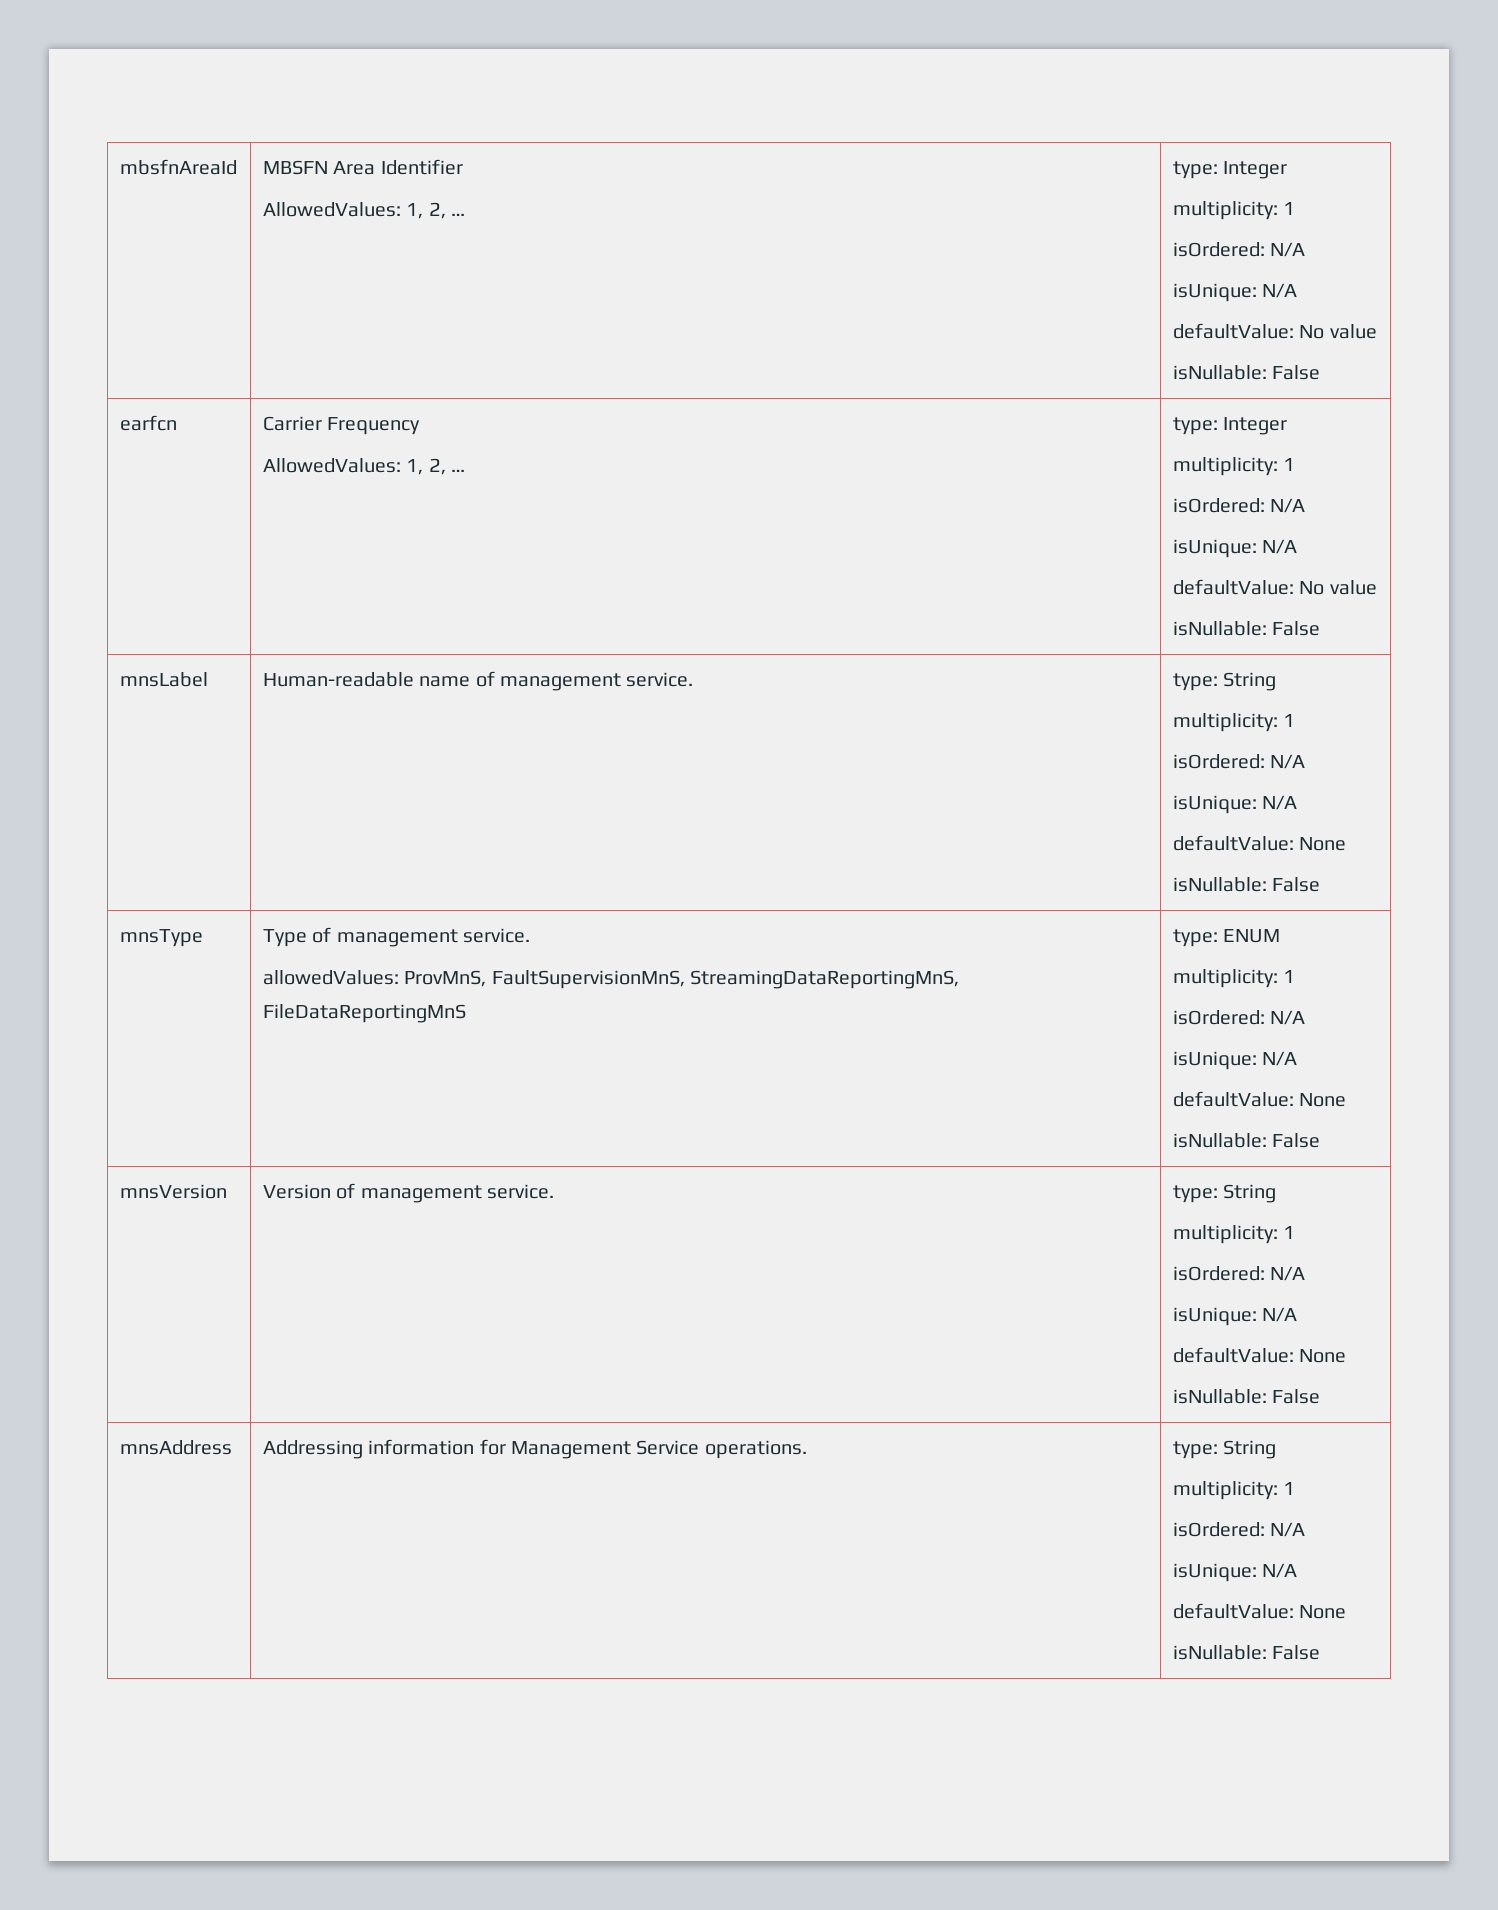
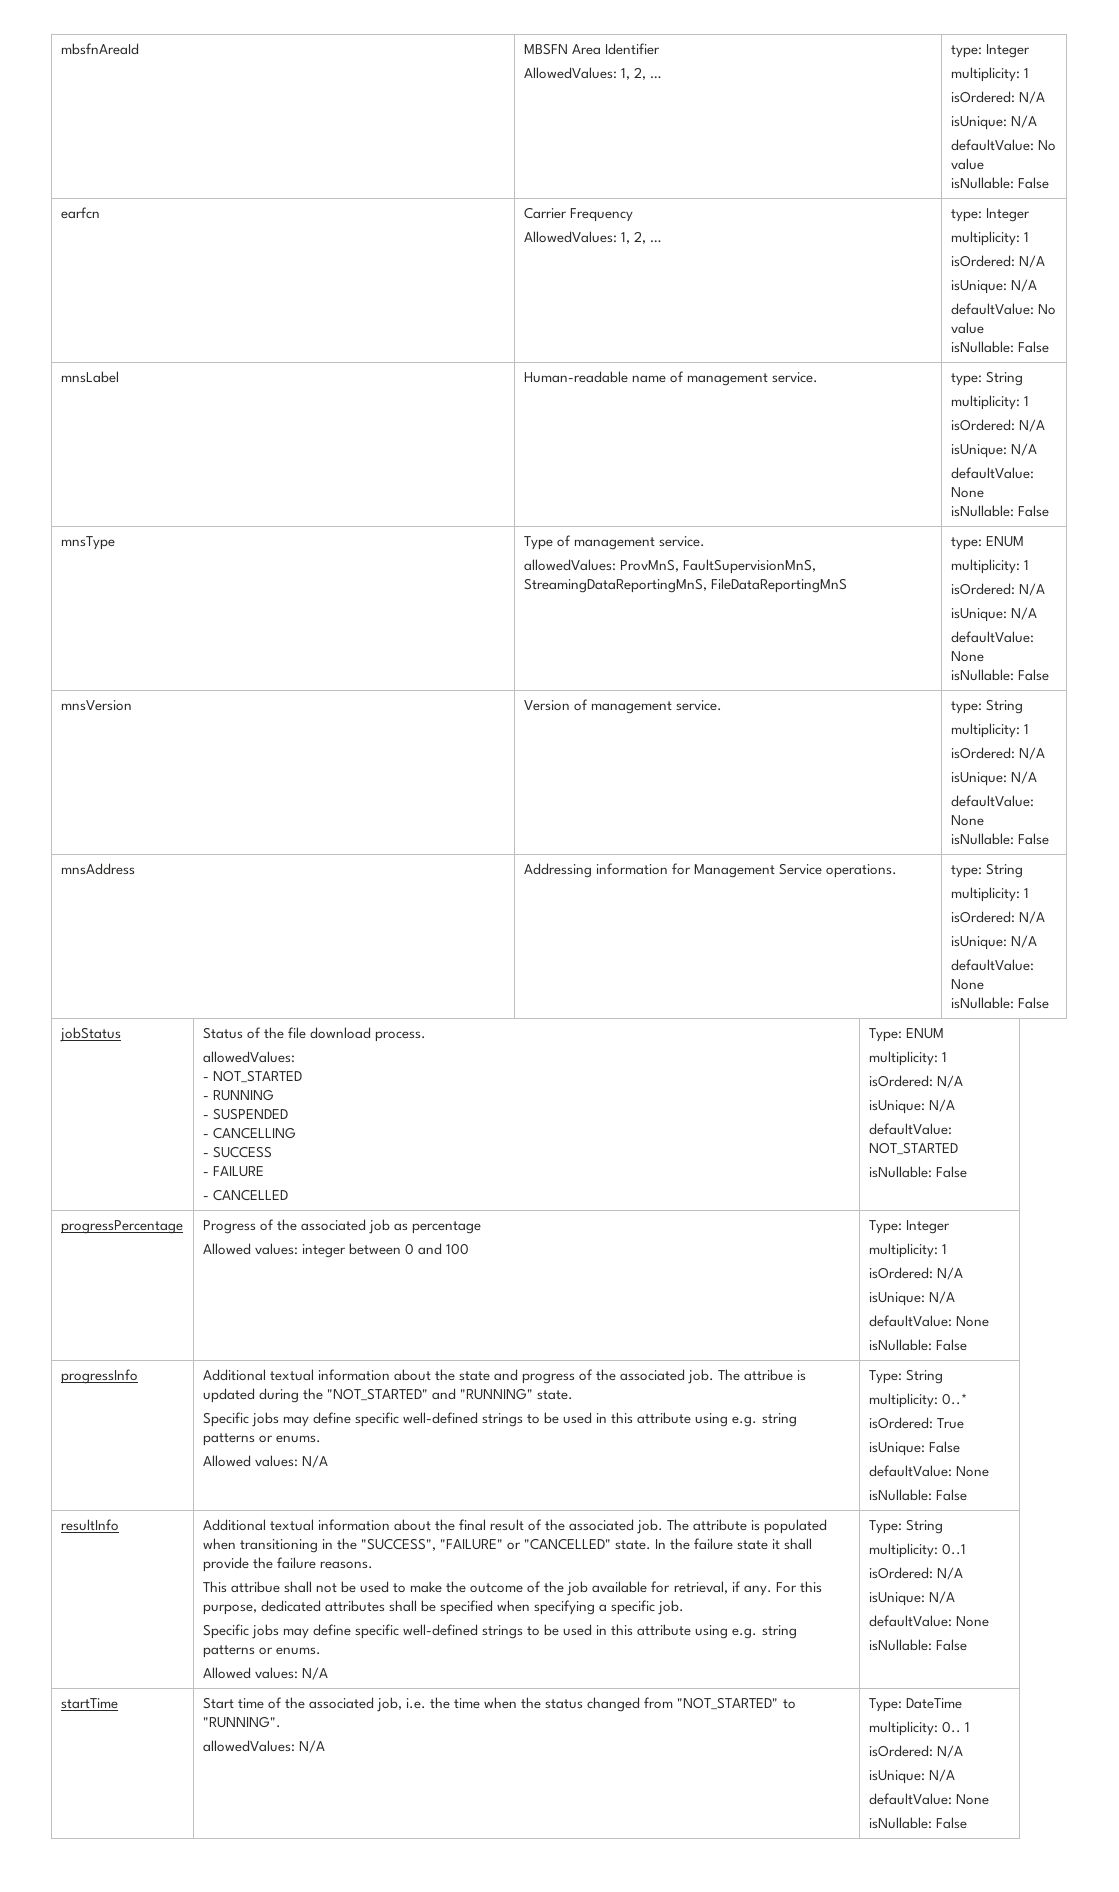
(1321, 1652) none -> [59,1027,121,1042] [202,1027,427,1042] [202,1051,295,1063] [202,1070,302,1083] [202,1089,274,1101] [202,1108,288,1120] [202,1127,296,1139] [202,1146,272,1158] [202,1166,264,1177] [202,1189,288,1201] [868,1028,944,1042] [868,1051,947,1066] [868,1075,963,1088] [868,1099,955,1114] [868,1123,952,1135] [868,1142,958,1155] [868,1166,967,1178] [60,1220,183,1234] [202,1219,482,1234] [202,1243,470,1258] [868,1220,950,1234] [868,1243,947,1258] [868,1267,963,1280] [868,1291,955,1306] [868,1315,989,1327] [868,1339,967,1351] [60,1369,138,1384] [202,1369,807,1384] [202,1388,574,1403] [202,1412,797,1427] [202,1433,321,1446] [202,1455,328,1468] [868,1369,943,1384] [868,1393,967,1408] [868,1417,964,1429] [868,1441,960,1456] [868,1465,989,1477] [868,1489,967,1501] [60,1519,119,1531] [202,1519,828,1534] [202,1538,813,1553] [202,1557,373,1572] [202,1581,822,1596] [202,1600,685,1615] [202,1624,797,1639] [202,1645,321,1658] [202,1667,328,1680] [868,1519,943,1534] [868,1543,966,1558] [868,1567,963,1580] [868,1591,955,1606] [868,1615,989,1627] [868,1639,967,1651] [60,1698,118,1709] [202,1697,796,1712] [202,1716,281,1728] [202,1740,325,1753] [868,1698,962,1712] [868,1721,970,1736] [868,1745,963,1758] [868,1769,955,1784] [868,1793,989,1805] [868,1817,967,1829] // jobStatus | Status of the file download process. // allowedValues: // - NOT_STARTED // - RUNNING // - SUSPENDED // - CANCELLING // - SUCCESS // - FAILURE // - CANCELLED | Type: ENUM // multiplicity: 1 // isOrdered: N/A // isUnique: N/A // defaultValue: NOT_STARTED // isNullable: False // progressPercentage | Progress of the associated job as percentage // Allowed values: integer between 0 and 100 | Type: Integer // multiplicity: 1 // isOrdered: N/A // isUnique: N/A // defaultValue: None // isNullable: False // progressInfo | Additional textual information about the state and progress of the associated job. The attribue is updated during the "NOT_STARTED" and "RUNNING" state. // Specific jobs may define specific well-defined strings to be used in this attribute using e.g. string patterns or enums. // Allowed values: N/A | Type: String // multiplicity: 0..* // isOrdered: True // isUnique: False // defaultValue: None // isNullable: False // resultInfo | Additional textual information about the final result of the associated job. The attribute is populated when transitioning in the "SUCCESS", "FAILURE" or "CANCELLED" state. In the failure state it shall provide the failure reasons. // This attribue shall not be used to make the outcome of the job available for retrieval, if any. For this purpose, dedicated attributes shall be specified when specifying a specific job. // Specific jobs may define specific well-defined strings to be used in this attribute using e.g. string patterns or enums. // Allowed values: N/A | Type: String // multiplicity: 0..1 // isOrdered: N/A // isUnique: N/A // defaultValue: None // isNullable: False // startTime | Start time of the associated job, i.e. the time when the status changed from "NOT_STARTED" to "RUNNING". // allowedValues: N/A | Type: DateTime // multiplicity: 0.. 1 // isOrdered: N/A // isUnique: N/A // defaultValue: None // isNullable: False

